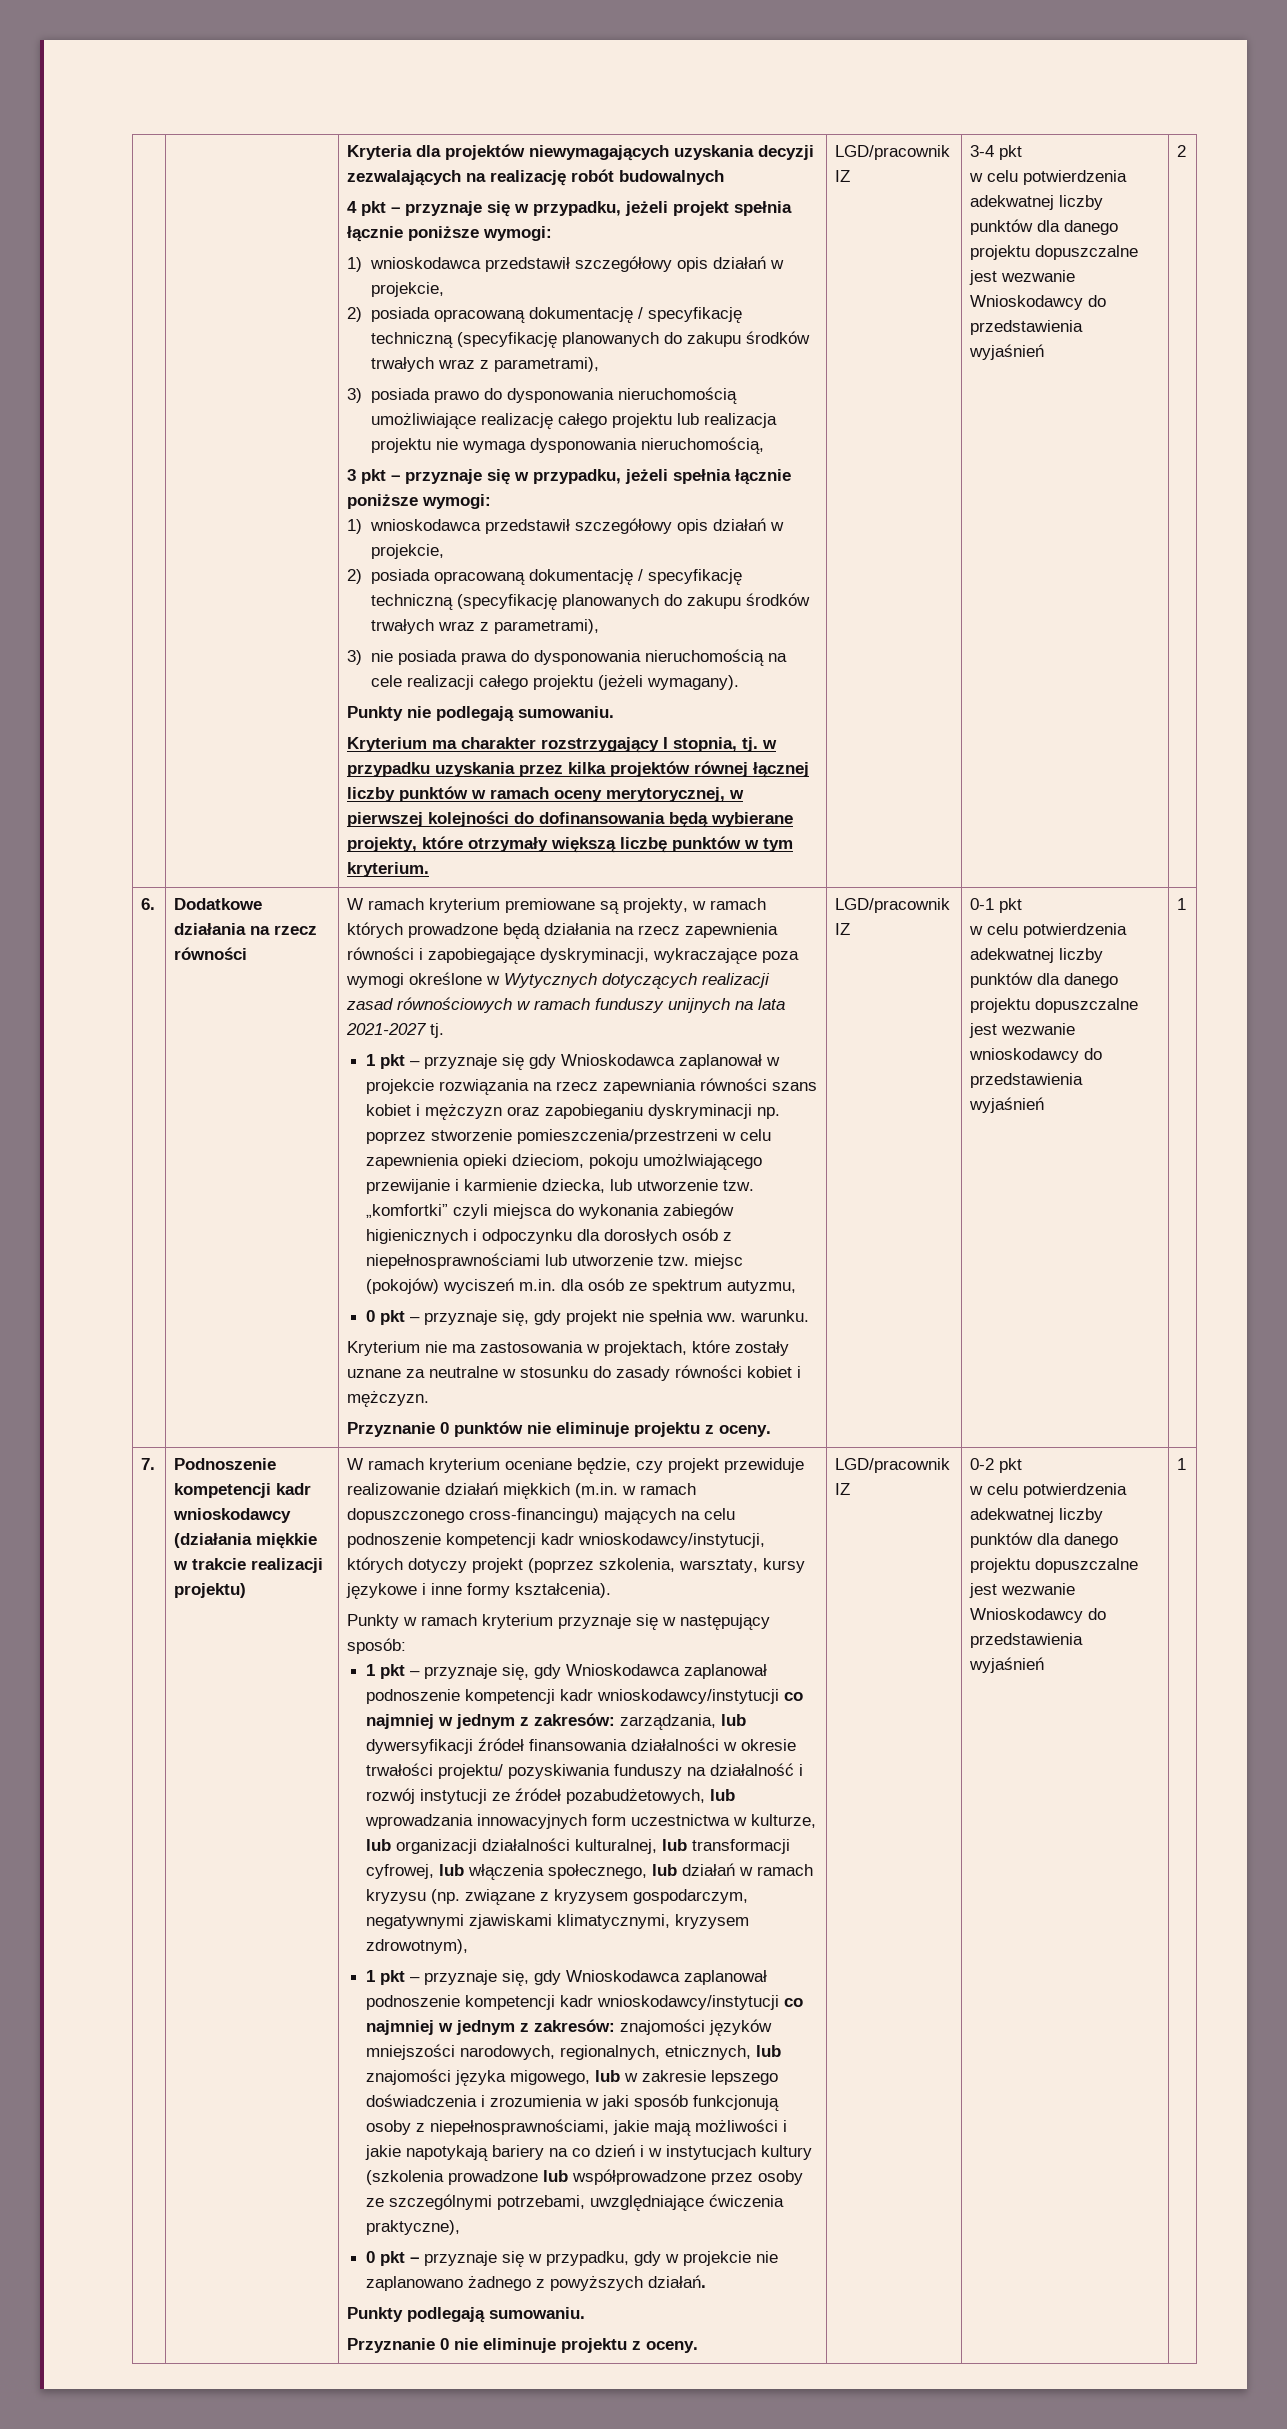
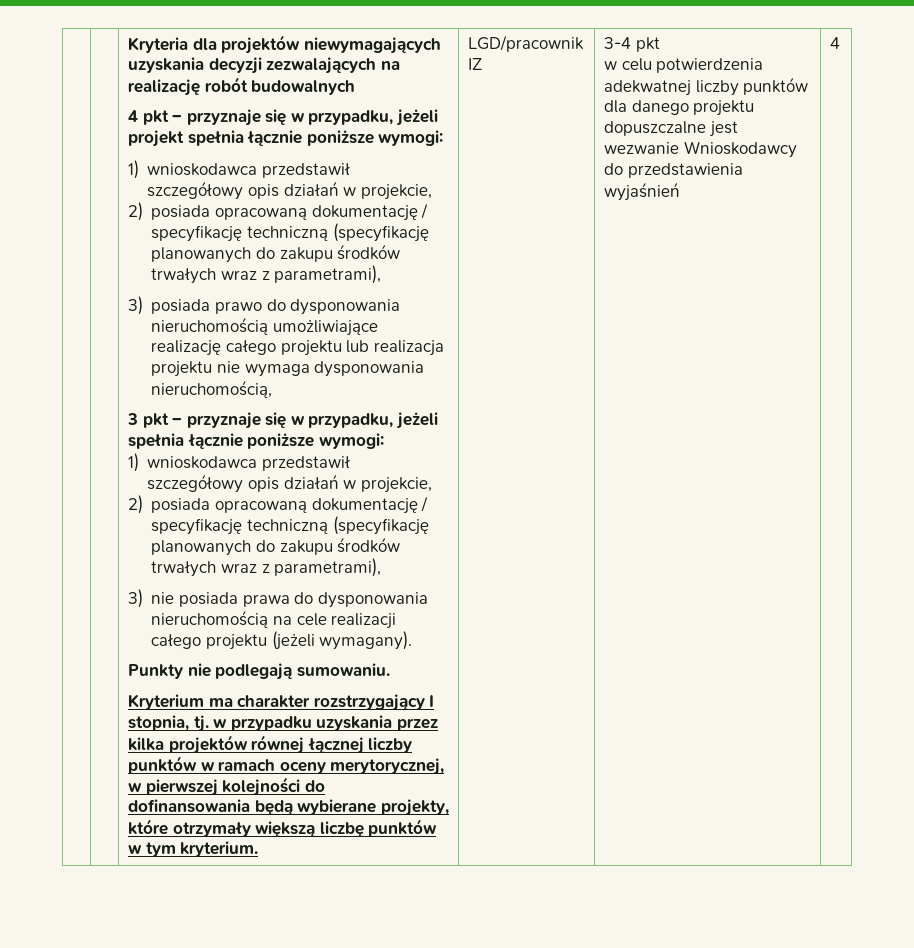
[1177,145,1187,157] [141,898,156,910] [174,898,263,910] [174,923,318,935] [174,947,248,960] [347,898,767,914] [347,922,779,939] [347,947,800,964] [346,972,771,989] [346,997,786,1013] [346,1023,445,1038] [366,1054,781,1070] [366,1078,818,1095] [366,1104,781,1120] [366,1129,772,1144] [366,1154,763,1170] [366,1179,755,1194] [366,1203,735,1219] [366,1228,733,1244] [366,1253,744,1269] [366,1278,797,1294] [366,1310,810,1326] [347,1340,790,1356] [347,1365,802,1381] [347,1391,430,1407] [347,1421,772,1437] [835,898,951,913] [835,923,851,935] [970,898,1023,913] [969,923,1128,938] [970,948,1104,963] [970,972,1119,988] [970,998,1139,1013] [969,1023,1076,1038] [969,1048,1103,1063] [970,1073,1084,1088] [969,1097,1045,1113] [1177,898,1187,910] [141,1458,156,1470] [174,1458,277,1470] [174,1483,312,1498] [173,1508,292,1523] [174,1533,318,1549] [173,1558,324,1573] [174,1583,247,1598] [347,1458,805,1474] [347,1482,697,1499] [347,1508,736,1524] [347,1533,766,1548] [347,1557,806,1573] [346,1583,612,1599] [347,1614,771,1630] [347,1638,407,1654] [366,1664,768,1680] [366,1689,804,1704] [366,1713,747,1730] [366,1738,797,1754] [366,1763,804,1779] [366,1788,736,1804] [365,1814,817,1829] [366,1838,791,1854] [366,1863,814,1880] [366,1889,749,1905] [366,1914,750,1929] [366,1939,469,1954] [366,1970,768,1986] [366,1995,804,2010] [366,2019,773,2036] [366,2044,782,2060] [366,2069,779,2086] [366,2094,780,2111] [366,2119,788,2136] [365,2144,813,2161] [366,2169,804,2185] [366,2194,785,2211] [366,2220,461,2235] [366,2251,779,2267] [366,2275,707,2291] [347,2307,586,2323] [347,2338,699,2353] [835,1458,951,1473] [835,1483,851,1495] [970,1458,1023,1473] [969,1483,1128,1498] [970,1508,1104,1523] [970,1532,1119,1548] [970,1558,1139,1573] [969,1583,1076,1598] [970,1608,1107,1623] [970,1633,1084,1648] [969,1657,1045,1673] [1177,1458,1187,1470] 2 // 6. | Dodatkowe działania na rzecz równości | W ramach kryterium premiowane są projekty, w ramach których prowadzone będą działania na rzecz zapewnienia równości i zapobiegające dyskryminacji, wykraczające poza wymogi określone w Wytycznych dotyczących realizacji zasad równościowych w ramach funduszy unijnych na lata 2021-2027 tj. // 1 pkt – przyznaje się gdy Wnioskodawca zaplanował w projekcie rozwiązania na rzecz zapewniania równości szans kobiet i mężczyzn oraz zapobieganiu dyskryminacji np. poprzez stworzenie pomieszczenia/przestrzeni w celu zapewnienia opieki dzieciom, pokoju umożlwiającego przewijanie i karmienie dziecka, lub utworzenie tzw. „komfortki” czyli miejsca do wykonania zabiegów higienicznych i odpoczynku dla dorosłych osób z niepełnosprawnościami lub utworzenie tzw. miejsc (pokojów) wyciszeń m.in. dla osób ze spektrum autyzmu, // 0 pkt – przyznaje się, gdy projekt nie spełnia ww. warunku. // Kryterium nie ma zastosowania w projektach, które zostały uznane za neutralne w stosunku do zasady równości kobiet i mężczyzn. // Przyznanie 0 punktów nie eliminuje projektu z oceny. | LGD/pracownik IZ | 0-1 pkt // w celu potwierdzenia adekwatnej liczby punktów dla danego projektu dopuszczalne jest wezwanie wnioskodawcy do przedstawienia wyjaśnień | 1 // 7. | Podnoszenie kompetencji kadr wnioskodawcy (działania miękkie w trakcie realizacji projektu) | W ramach kryterium oceniane będzie, czy projekt przewiduje realizowanie działań miękkich (m.in. w ramach dopuszczonego cross-financingu) mających na celu podnoszenie kompetencji kadr wnioskodawcy/instytucji, których dotyczy projekt (poprzez szkolenia, warsztaty, kursy językowe i inne formy kształcenia). // Punkty w ramach kryterium przyznaje się w następujący sposób: // 1 pkt – przyznaje się, gdy Wnioskodawca zaplanował podnoszenie kompetencji kadr wnioskodawcy/instytucji co najmniej w jednym z zakresów: zarządzania, lub dywersyfikacji źródeł finansowania działalności w okresie trwałości projektu/ pozyskiwania funduszy na działalność i rozwój instytucji ze źródeł pozabudżetowych, lub wprowadzania innowacyjnych form uczestnictwa w kulturze, lub organizacji działalności kulturalnej, lub transformacji cyfrowej, lub włączenia społecznego, lub działań w ramach kryzysu (np. związane z kryzysem gospodarczym, negatywnymi zjawiskami klimatycznymi, kryzysem zdrowotnym), // 1 pkt – przyznaje się, gdy Wnioskodawca zaplanował podnoszenie kompetencji kadr wnioskodawcy/instytucji co najmniej w jednym z zakresów: znajomości języków mniejszości narodowych, regionalnych, etnicznych, lub znajomości języka migowego, lub w zakresie lepszego doświadczenia i zrozumienia w jaki sposób funkcjonują osoby z niepełnosprawnościami, jakie mają możliwości i jakie napotykają bariery na co dzień i w instytucjach kultury (szkolenia prowadzone lub współprowadzone przez osoby ze szczególnymi potrzebami, uwzględniające ćwiczenia praktyczne), // 0 pkt – przyznaje się w przypadku, gdy w projekcie nie zaplanowano żadnego z powyższych działań. // Punkty podlegają sumowaniu. // Przyznanie 0 nie eliminuje projektu z oceny. | LGD/pracownik IZ | 0-2 pkt // w celu potwierdzenia adekwatnej liczby punktów dla danego projektu dopuszczalne jest wezwanie Wnioskodawcy do przedstawienia wyjaśnień | 1 -> [829,37,840,49] 4

